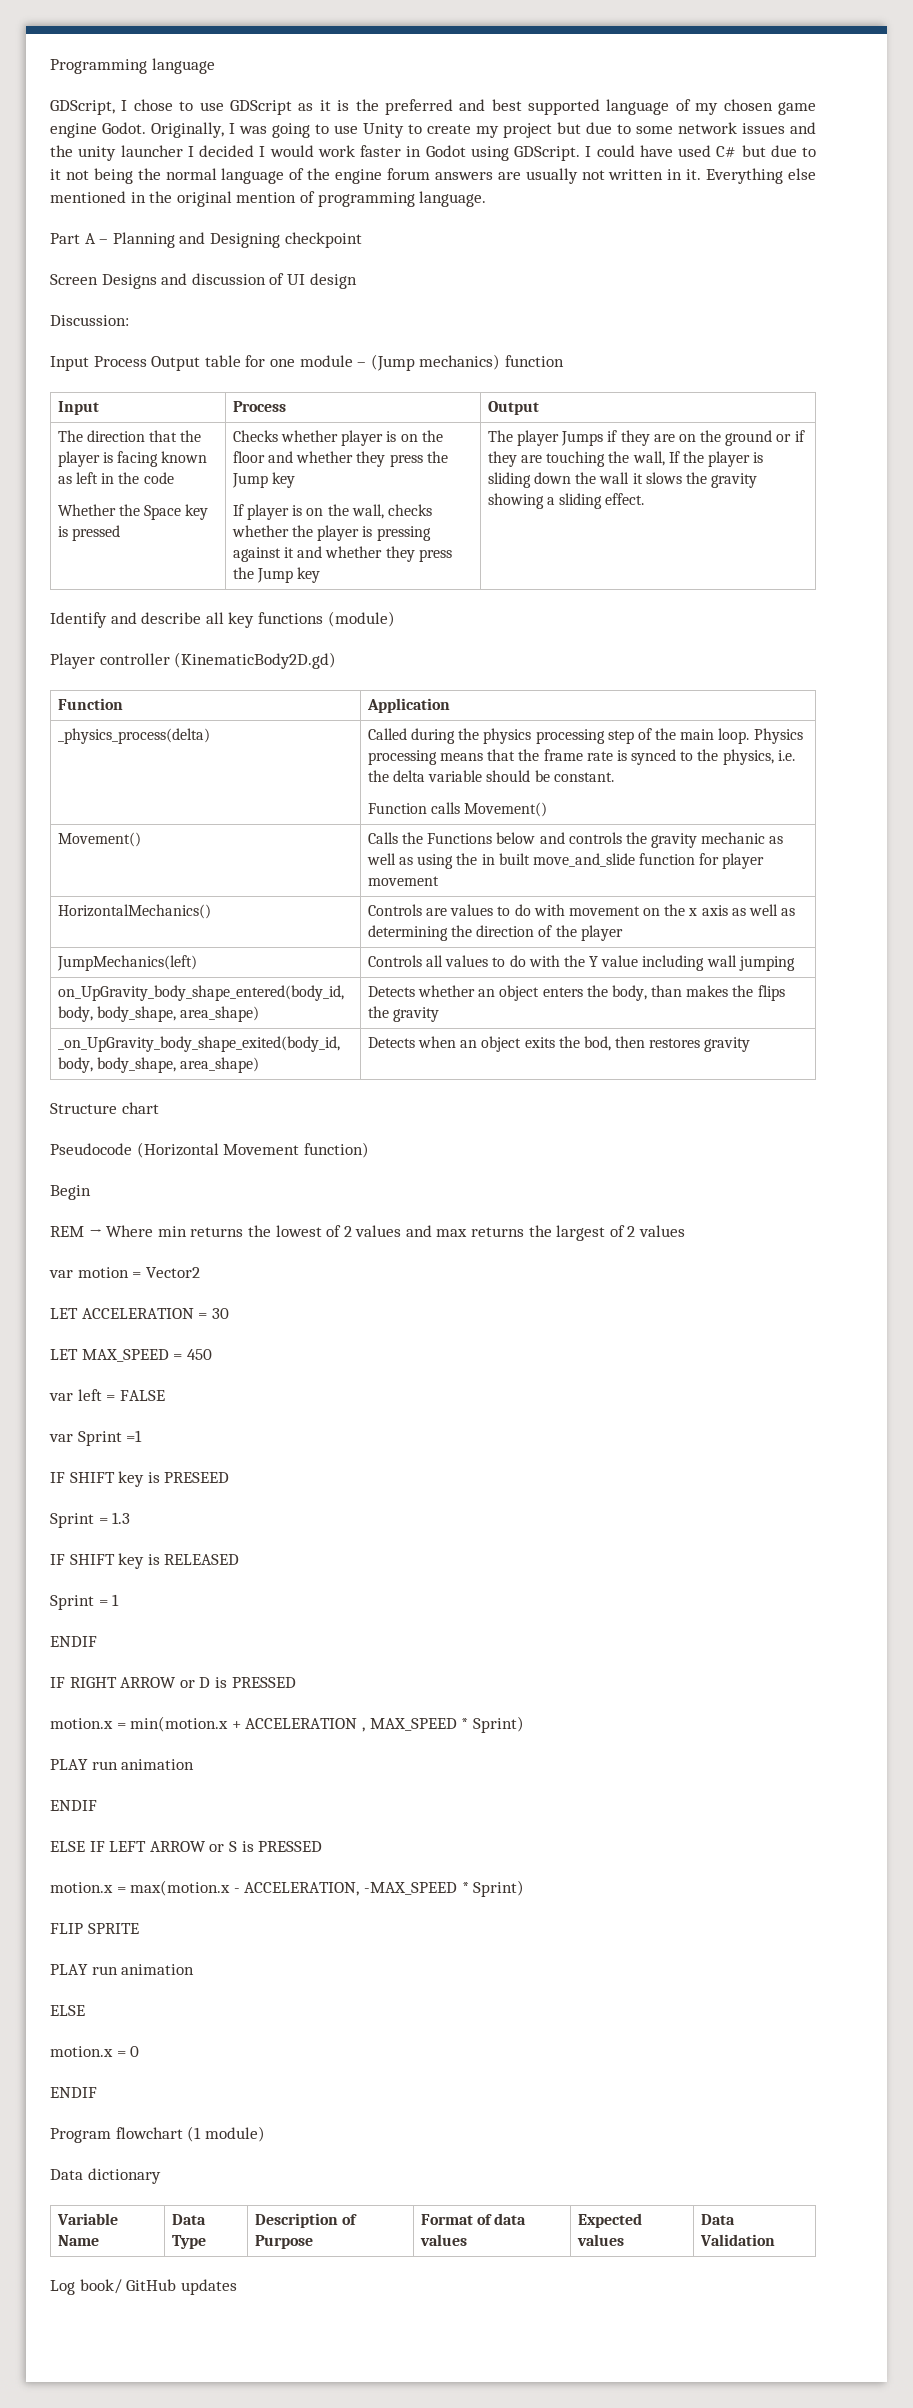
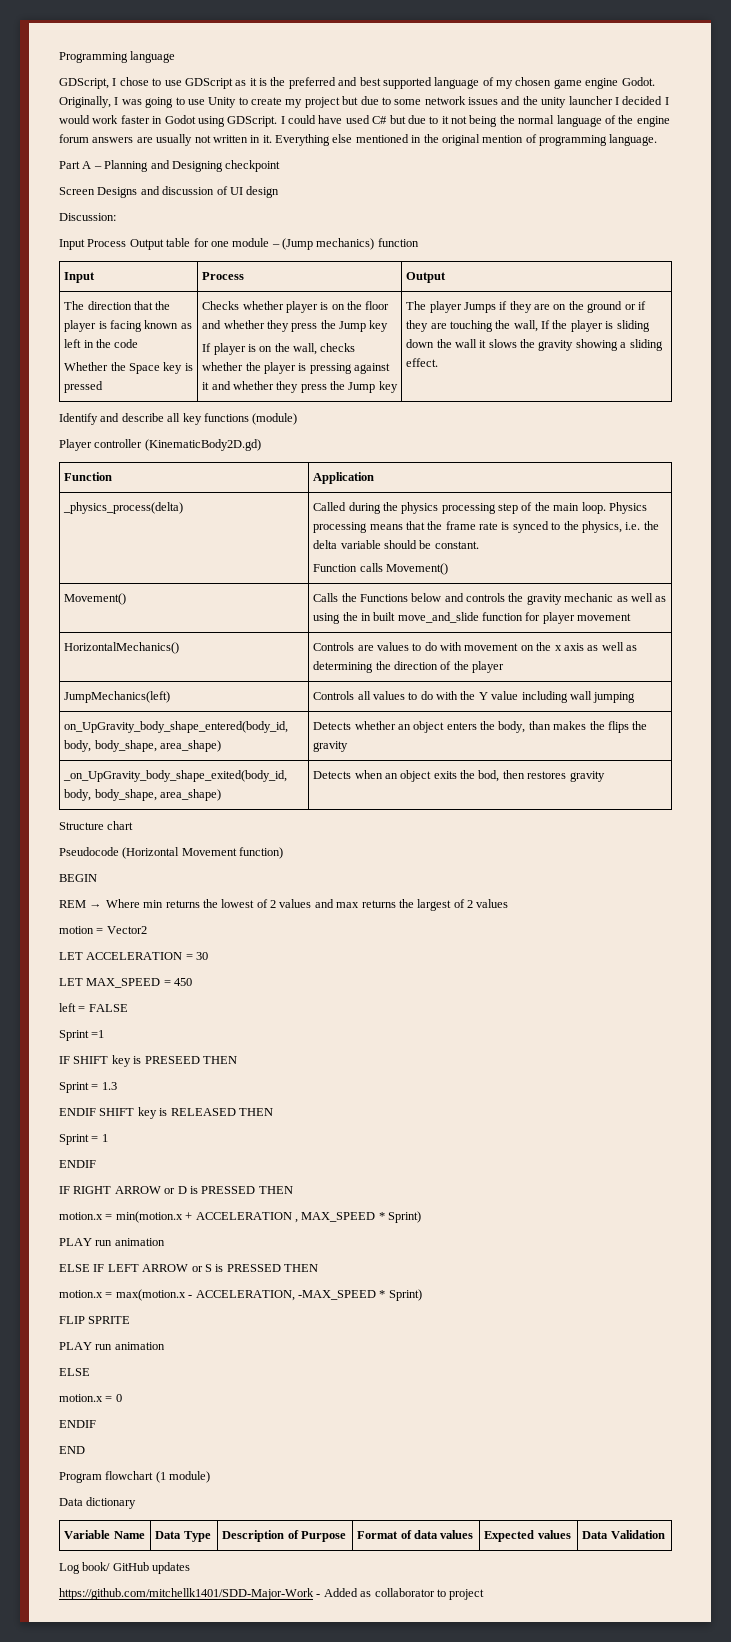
[50,1185,91,1200] Begin -> [59,874,97,882] BEGIN
[49,1270,73,1278] var -> (509, 903) none
[49,1393,73,1401] var -> (193, 982) none
[49,1434,73,1442] var -> (128, 1008) none
(230, 1477) none -> [202,1056,237,1064] THEN
[50,1554,65,1565] IF -> [59,1108,96,1116] ENDIF
(240, 1559) none -> [238,1108,273,1116] THEN
(296, 1682) none -> [258,1186,293,1194] THEN
[50,1800,97,1811] // ENDIF -> (165, 1242) none
(323, 1846) none -> [284,1264,318,1272] THEN
(97, 2092) none -> [59,1446,85,1454] // END
(237, 2287) none -> [59,1588,485,1600] // https://github.com/mitchellk1401/SDD-Major-Work - Added as collaborator to project

